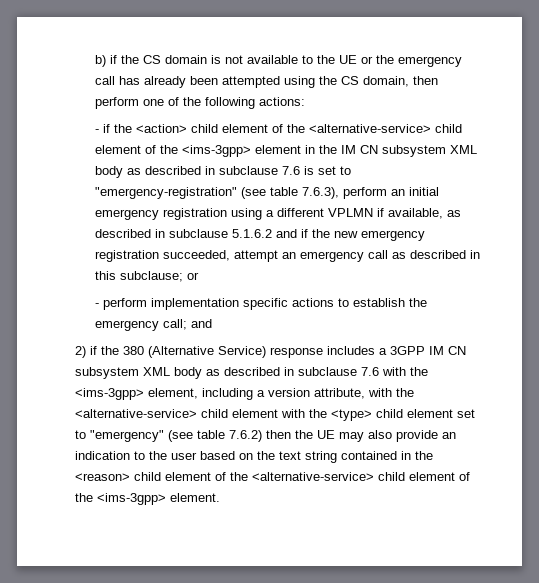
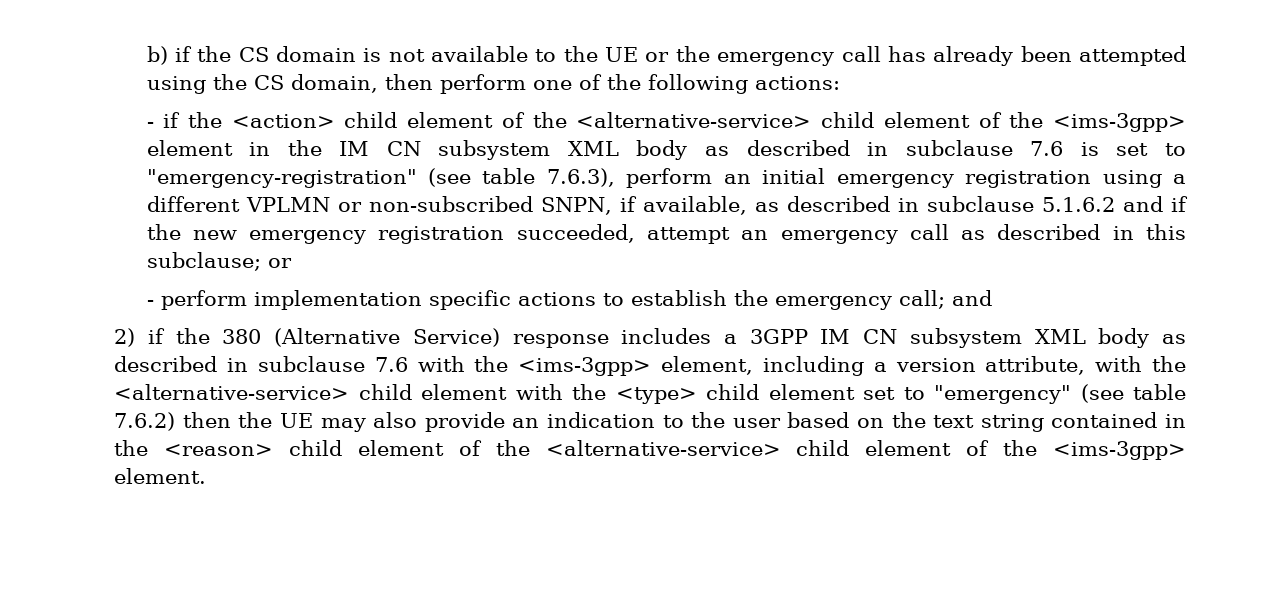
(374, 212) none -> [337,196,612,215] or non-subscribed SNPN,

